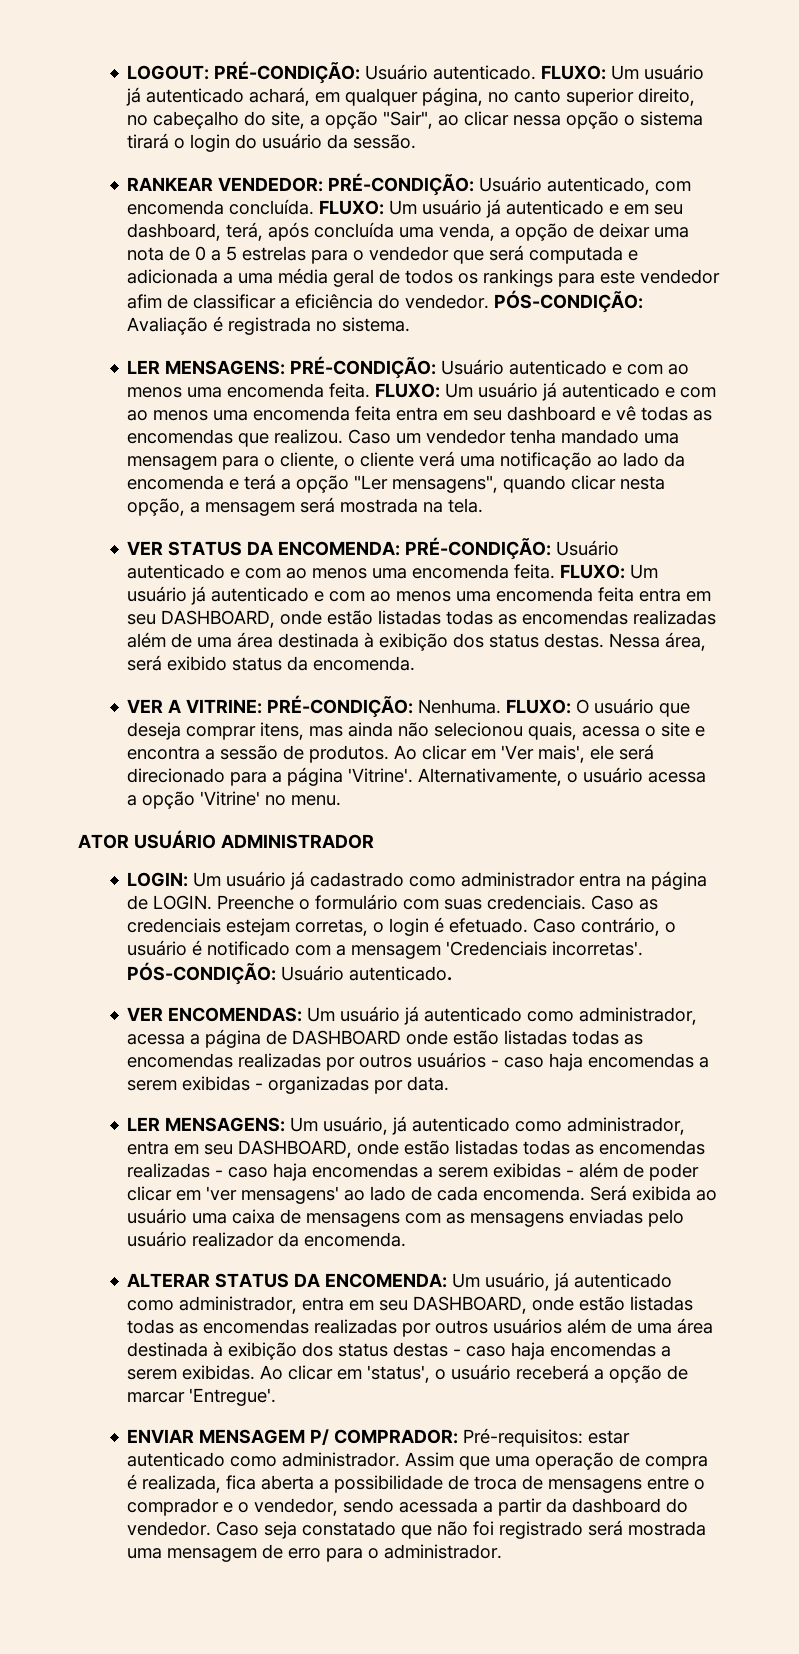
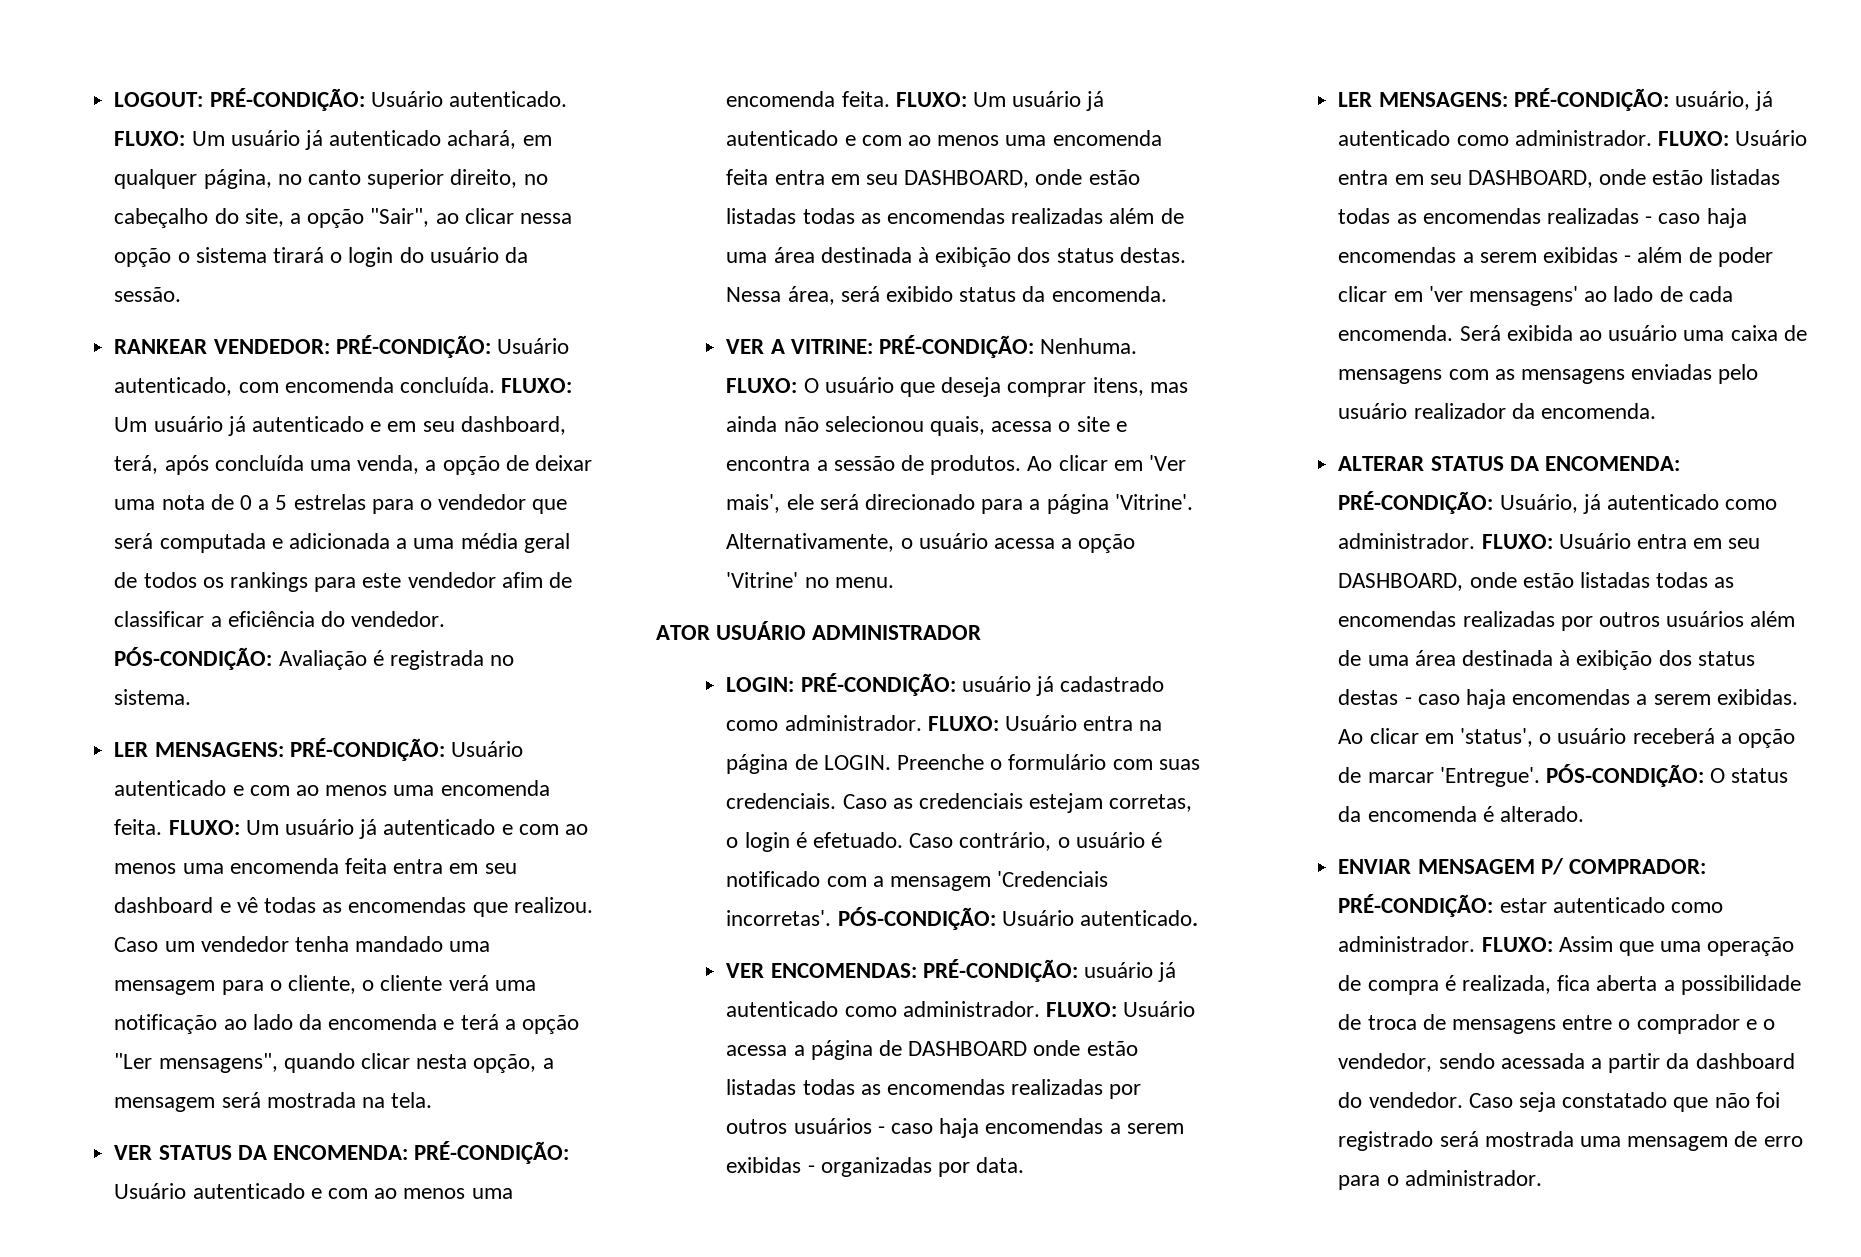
[193,872,222,887] Um -> [800,673,956,696] PRÉ-CONDIÇÃO:
[461,872,576,887] administrador -> [784,715,1078,731] administrador. FLUXO: Usuário
[307,1007,336,1022] Um -> [922,959,1078,982] PRÉ-CONDIÇÃO:
[579,1007,698,1025] administrador, -> [902,1001,1196,1017] administrador. FLUXO: Usuário
[290,1116,686,1135] Um usuário, já autenticado como administrador, -> [1513,88,1774,111] [1338,130,1808,146] PRÉ-CONDIÇÃO: usuário, já autenticado como administrador. FLUXO: Usuário
[452,1272,673,1291] [127,1296,298,1314] Um usuário, já autenticado como administrador, -> [1338,491,1778,514] [1338,533,1631,549] PRÉ-CONDIÇÃO: Usuário, já autenticado como administrador. FLUXO: Usuário
(277, 1397) none -> [1546,764,1789,787] [1338,806,1585,822] PÓS-CONDIÇÃO: O status da encomenda é alterado.
[463,1428,584,1447] Pré-requisitos: -> [1338,894,1494,917] PRÉ-CONDIÇÃO:
(401, 1459) none -> [1481,937,1553,952] FLUXO:

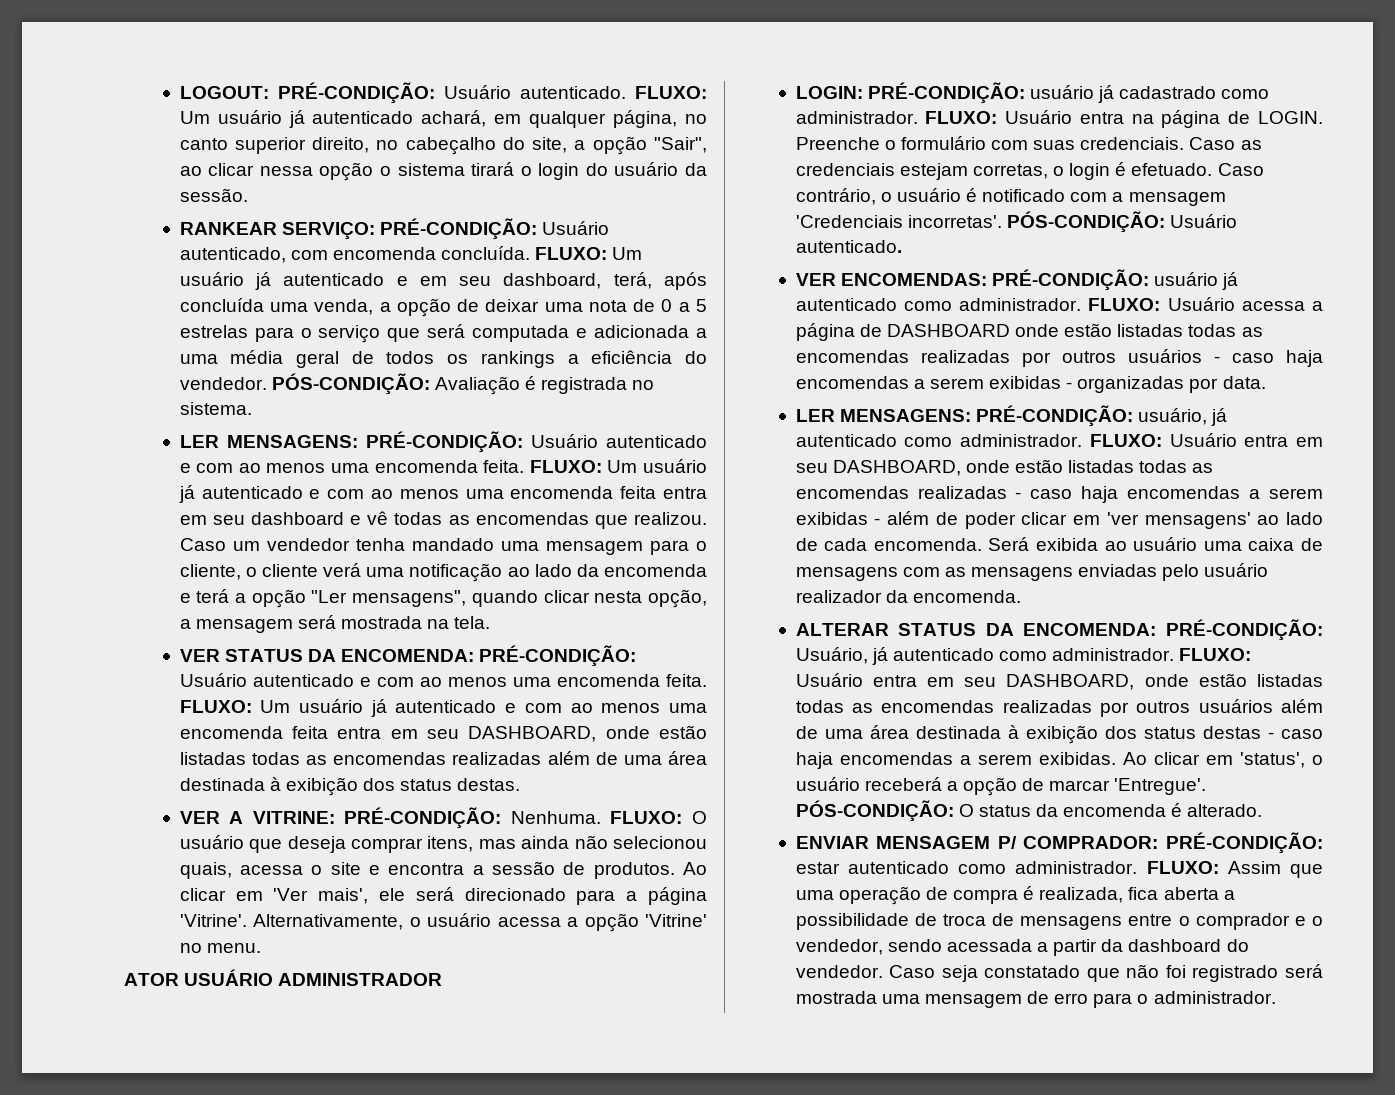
[213,339,330,354] VENDEDOR: -> [281,222,375,240] SERVIÇO:
[438,494,527,510] vendedor -> [318,325,381,343] serviço
[314,572,573,592] [114,611,205,627] para este vendedor afim de classificar -> (555, 359) none
[726,286,1167,305] Nessa área, será exibido status da encomenda. -> (521, 784) none

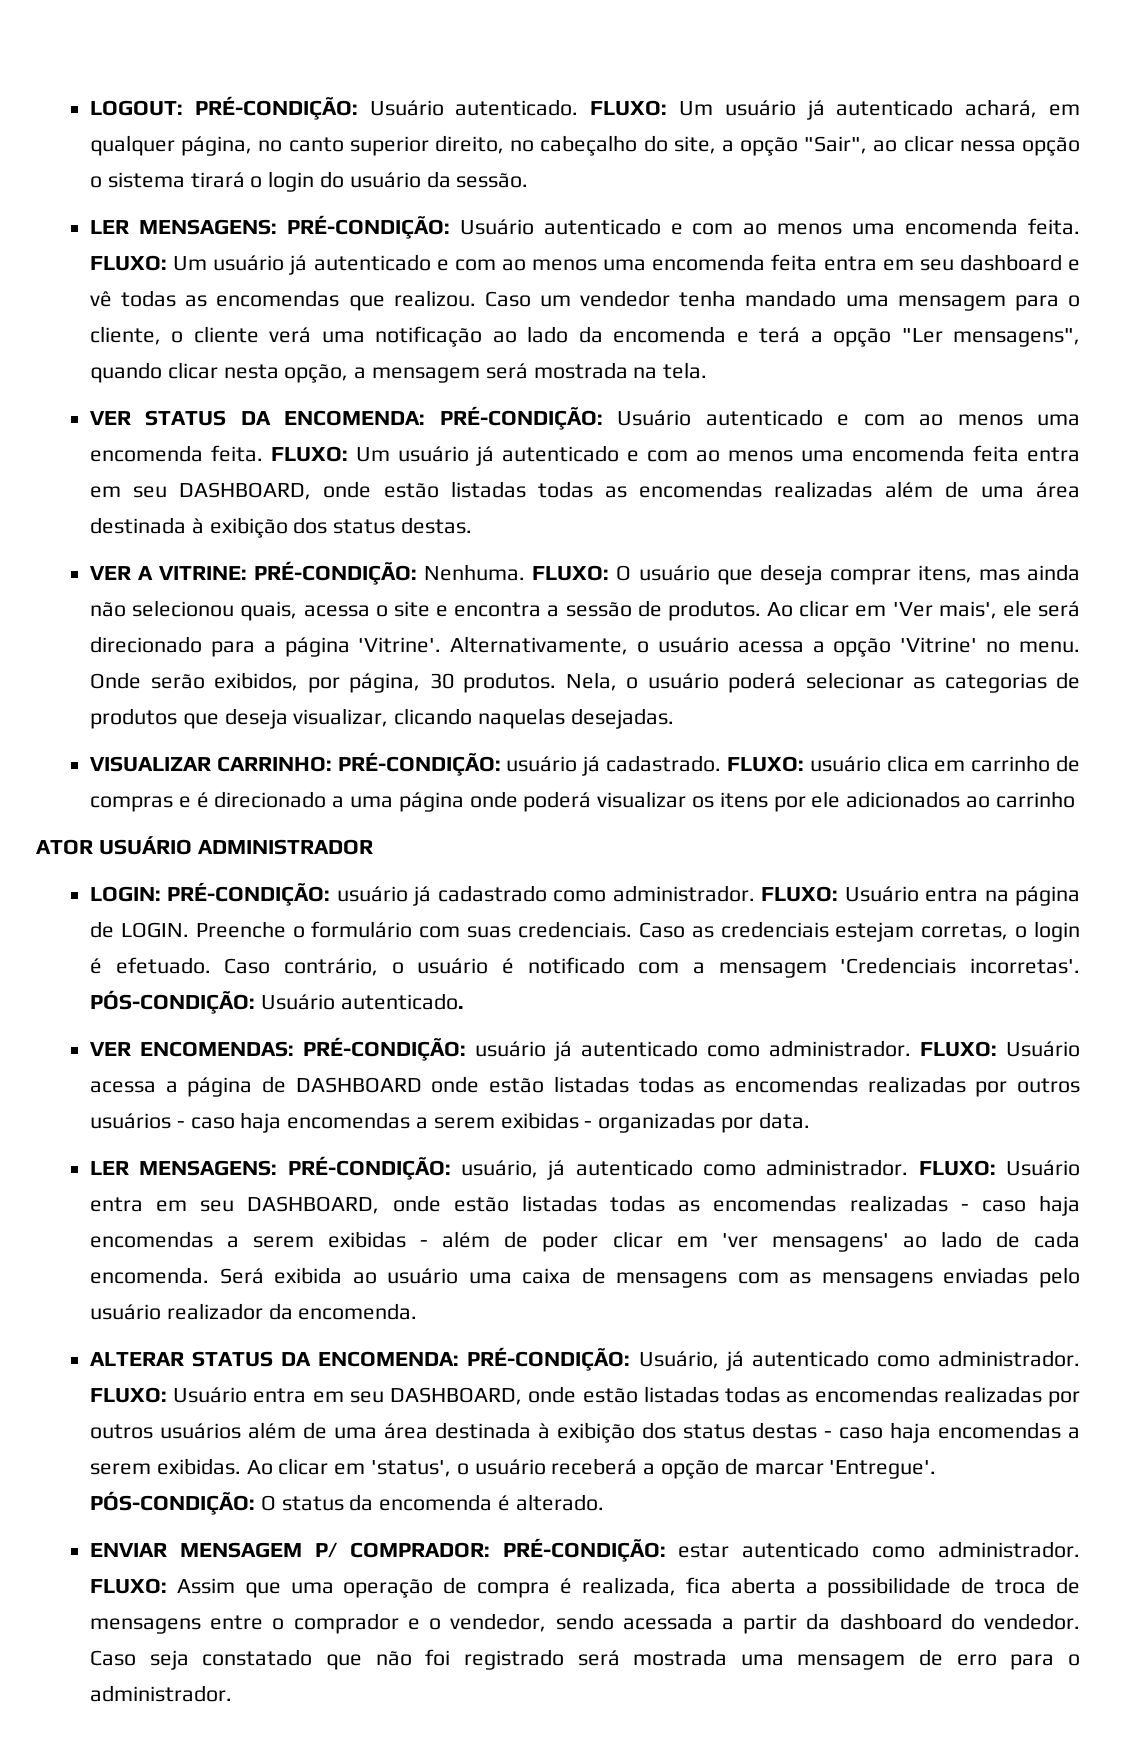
[179,218,610,240] [179,246,643,263] [179,272,707,290] [179,298,707,317] [179,324,707,343] [179,350,707,368] [179,373,655,395] [179,402,252,415] // RANKEAR SERVIÇO: PRÉ-CONDIÇÃO: Usuário autenticado, com encomenda concluída. FLUXO: Um usuário já autenticado e em seu dashboard, terá, após concluída uma venda, a opção de deixar uma nota de 0 a 5 estrelas para o serviço que será computada e adicionada a uma média geral de todos os rankings a eficiência do vendedor. PÓS-CONDIÇÃO: Avaliação é registrada no sistema. -> (529, 180) none
(261, 948) none -> [89,672,1080,693] [89,708,674,729] [89,752,1081,776] [89,791,1075,812] Onde serão exibidos, por página, 30 produtos. Nela, o usuário poderá selecionar as categorias de produtos que deseja visualizar, clicando naquelas desejadas. // VISUALIZAR CARRINHO: PRÉ-CONDIÇÃO: usuário já cadastrado. FLUXO: usuário clica em carrinho de compras e é direcionado a uma página onde poderá visualizar os itens por ele adicionados ao carrinho

